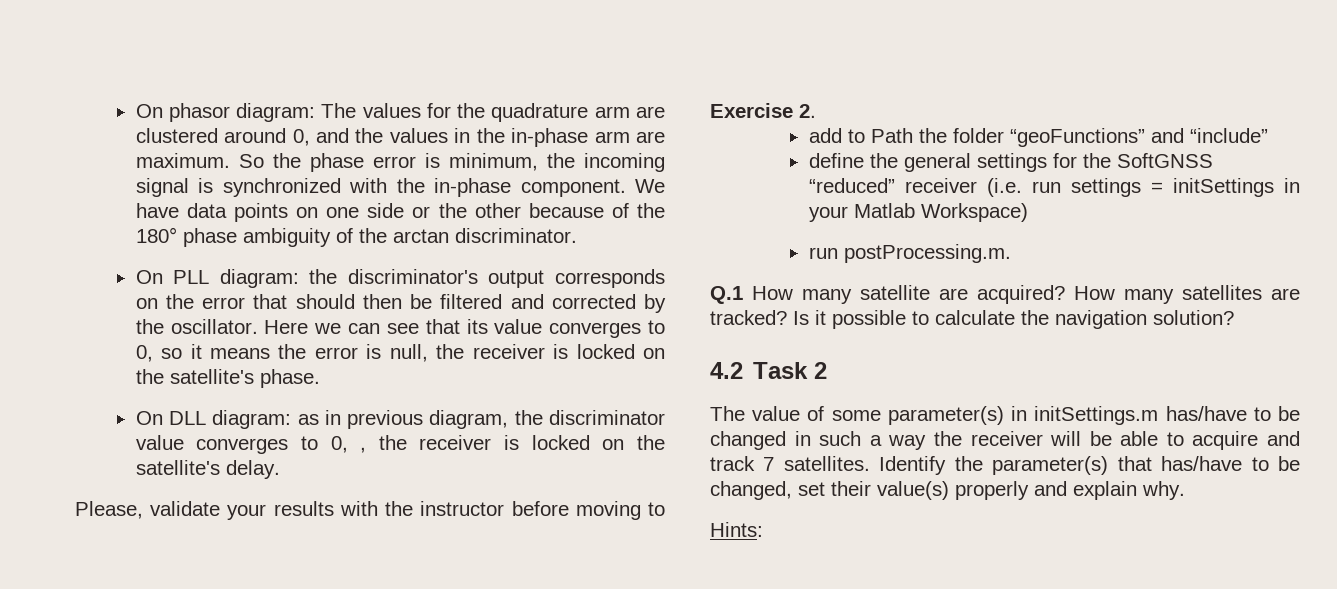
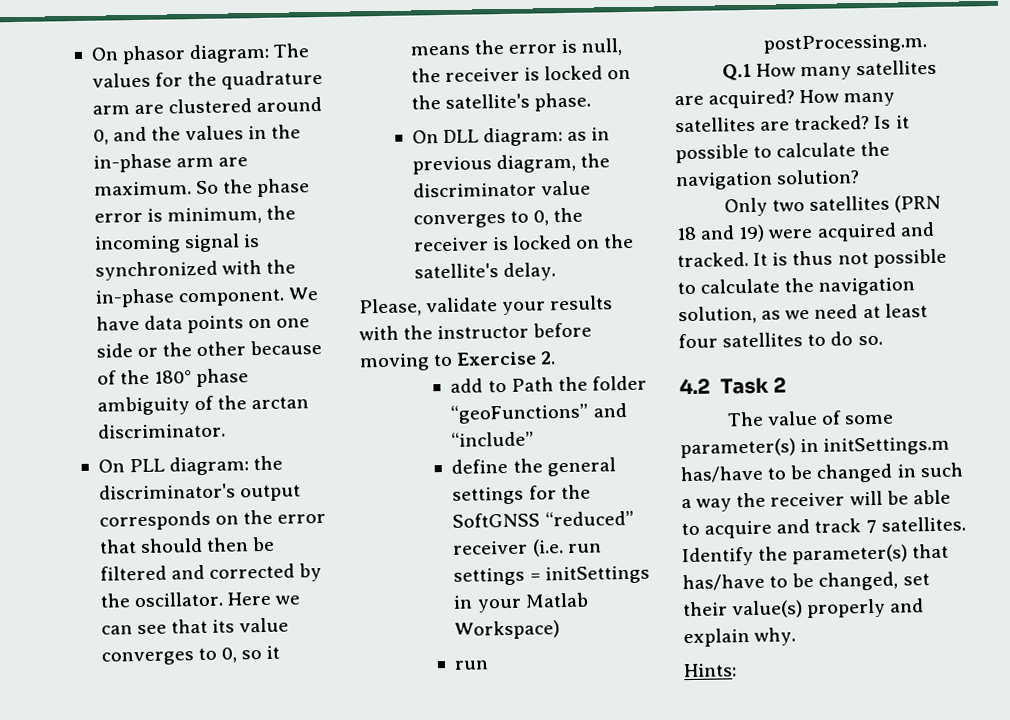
[360,447,367,453] , -> (549, 218) none
[860,285,930,300] satellite -> [856,59,938,76] satellites
(1234, 317) none -> [723,194,942,217] [676,221,935,243] [677,248,947,268] [677,277,916,296] [678,303,928,325] [678,331,883,349] // Only two satellites (PRN 18 and 19) were acquired and tracked. It is thus not possible to calculate the navigation solution, as we need at least four satellites to do so.

